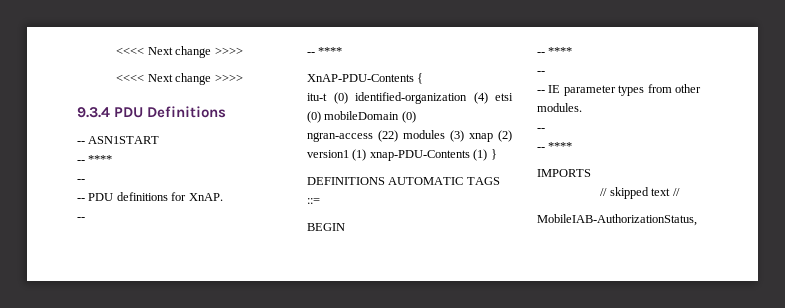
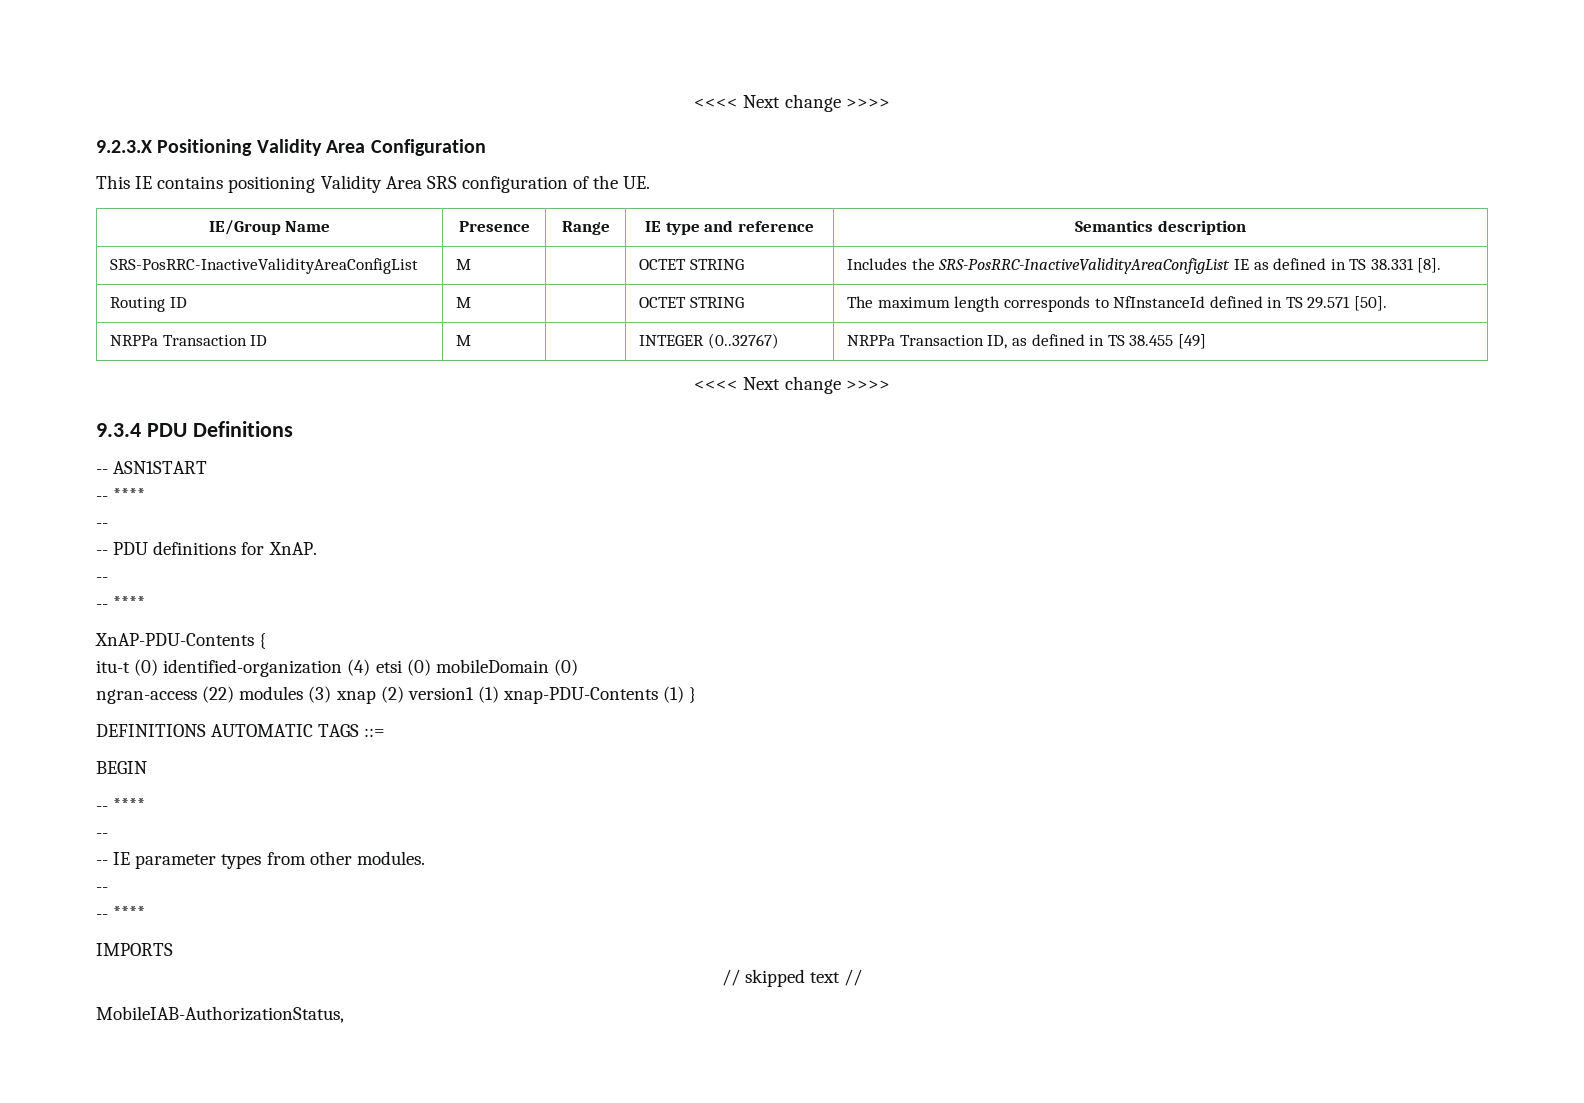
[116,46,243,58] <<<< Next change >>>> -> [694,94,890,112] [96,139,486,156] [96,175,651,193] [208,220,331,235] [458,221,530,232] [561,221,610,235] [645,220,814,235] [1075,220,1246,235] [110,258,419,274] [456,259,472,270] [639,259,744,270] [847,258,1442,274] [110,297,187,312] [456,297,472,308] [639,297,744,308] [847,296,1388,312] [110,335,268,346] [456,335,472,346] [639,333,779,349] [847,334,1206,349] <<<< Next change >>>> // 9.2.3.X Positioning Validity Area Configuration // This IE contains positioning Validity Area SRS configuration of the UE. // IE/Group Name | Presence | Range | IE type and reference | Semantics description // SRS-PosRRC-InactiveValidityAreaConfigList | M | | OCTET STRING | Includes the SRS-PosRRC-InactiveValidityAreaConfigList IE as defined in TS 38.331 [8]. // Routing ID | M | | OCTET STRING | The maximum length corresponds to NfInstanceId defined in TS 29.571 [50]. // NRPPa Transaction ID | M | | INTEGER (0..32767) | NRPPa Transaction ID, as defined in TS 38.455 [49]

